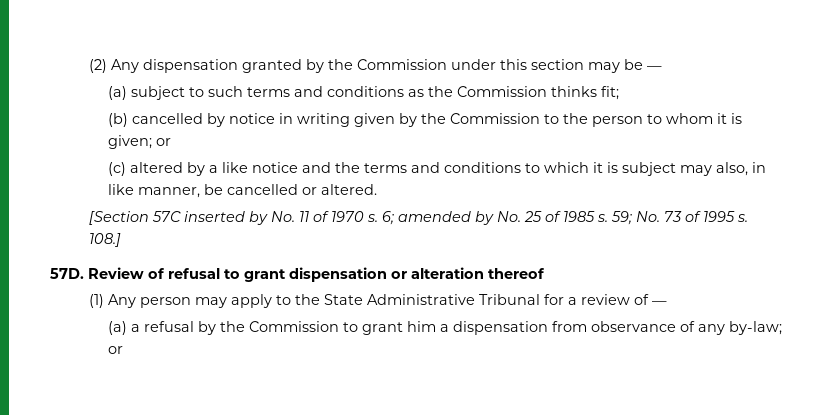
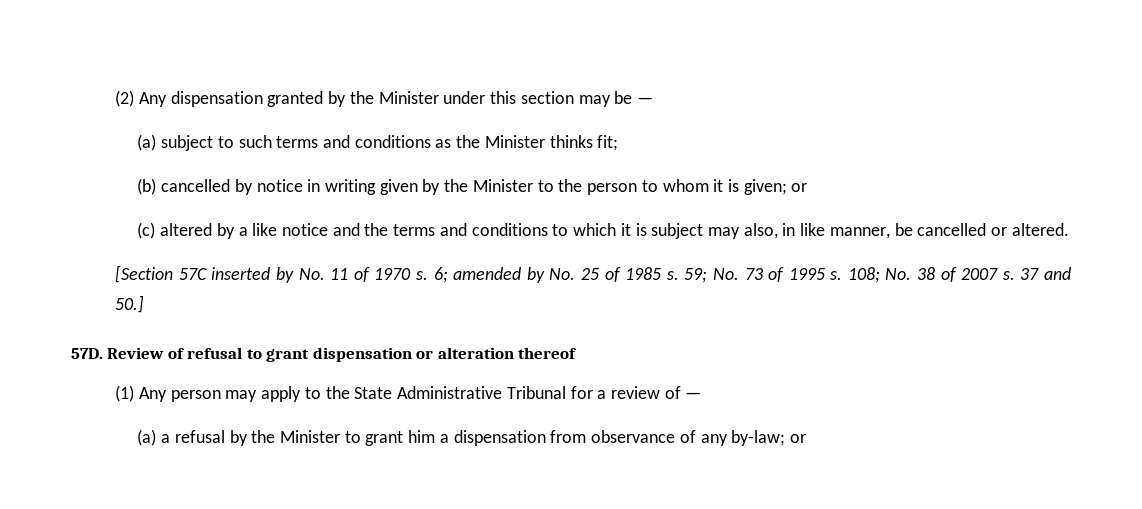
[356,59,447,70] Commission -> [378,91,439,104] Minister
[457,86,548,97] Commission -> [484,135,545,148] Minister
[450,113,541,124] Commission -> [472,179,533,192] Minister
[88,233,121,247] 108.] -> [847,267,1072,283] [115,295,145,313] 108; No. 38 of 2007 s. 37 and 50.]
[249,321,340,332] Commission -> [280,430,341,443] Minister

